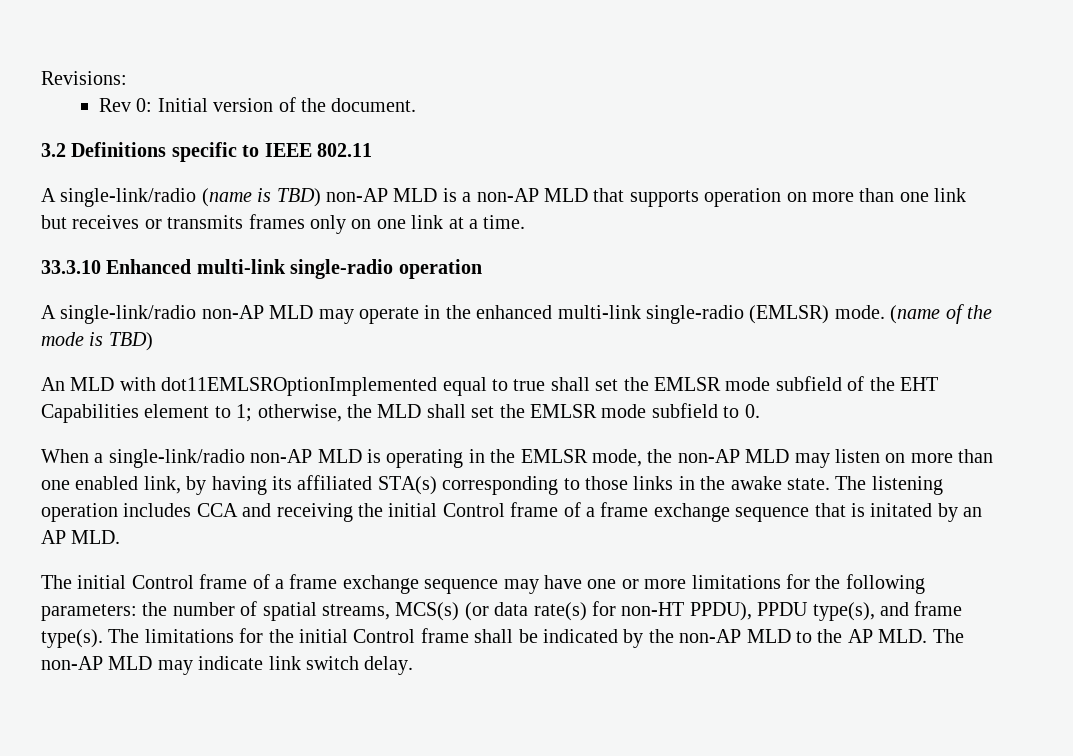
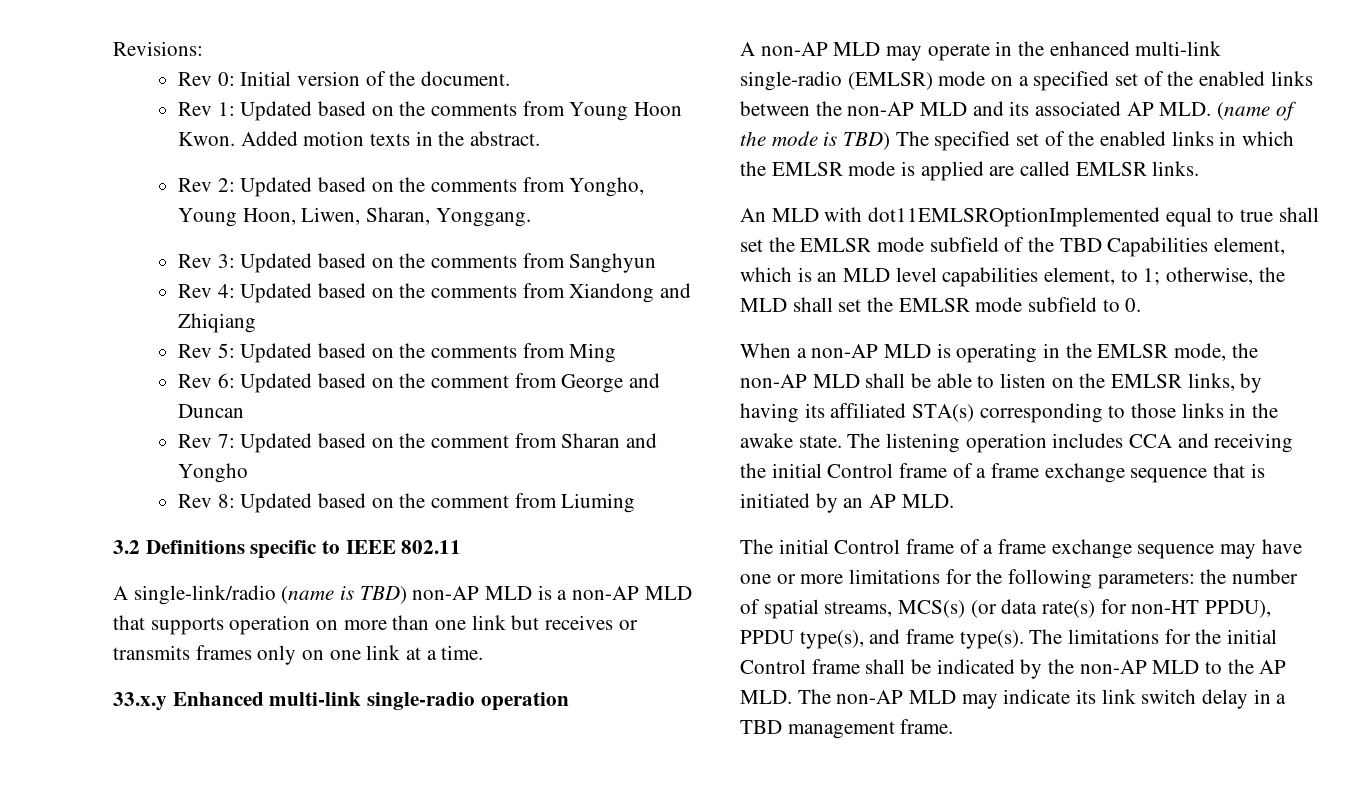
(417, 105) none -> [177,101,682,121] [177,131,540,146] [177,177,645,197] [177,207,531,227] [177,253,657,273] [177,283,691,303] [177,313,256,333] [177,343,617,363] [177,373,660,393] [177,404,244,418] [177,433,657,453] [177,463,248,483] [177,493,636,513] // Rev 1: Updated based on the comments from Young Hoon Kwon. Added motion texts in the abstract. // Rev 2: Updated based on the comments from Yongho, Young Hoon, Liwen, Sharan, Yonggang. // Rev 3: Updated based on the comments from Sanghyun // Rev 4: Updated based on the comments from Xiandong and Zhiqiang // Rev 5: Updated based on the comments from Ming // Rev 6: Updated based on the comment from George and Duncan // Rev 7: Updated based on the comment from Sharan and Yongho // Rev 8: Updated based on the comment from Liuming
[41,260,101,274] 33.3.10 -> [113,692,167,711] 33.x.y
[60,305,197,324] single-link/radio -> (755, 49) none
[834,305,885,319] mode. -> [938,71,1313,91] [740,101,1212,116] mode on a specified set of the enabled links between the non-AP MLD and its associated AP MLD.
(153, 341) none -> [895,131,1295,151] [740,161,1200,181] The specified set of the enabled links in which the EMLSR mode is applied are called EMLSR links.
[899,377,938,391] [41,404,210,423] EHT Capabilities element -> [1059,237,1286,257] [740,267,1116,287] TBD Capabilities element, which is an MLD level capabilities element,
[108,449,245,468] single-link/radio -> (807, 353) none
[794,449,994,468] [41,476,181,494] may listen on more than one enabled link, -> [865,373,1235,391] shall be able to listen on the EMLSR links,
[870,503,933,517] initated -> [740,493,810,508] initiated
(264, 663) none -> [1076,689,1097,704] its
[364,656,414,675] delay. -> [1202,689,1287,709] [740,719,954,739] delay in a TBD management frame.

